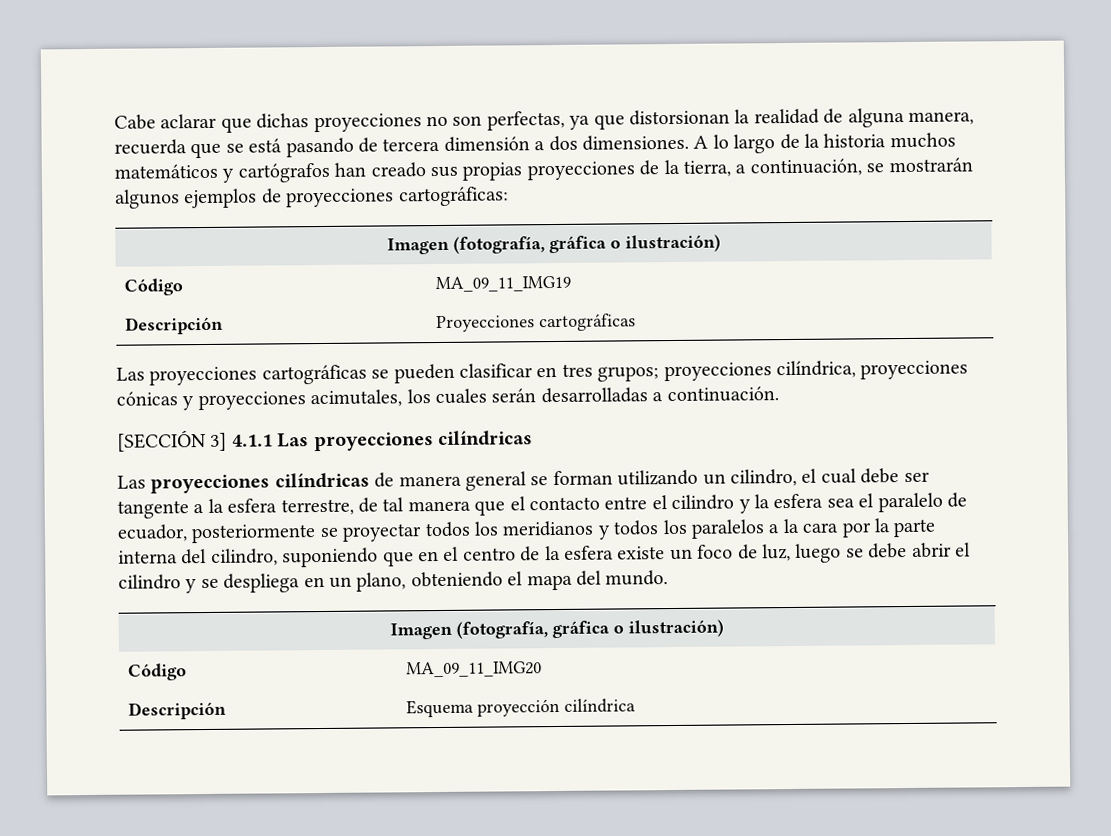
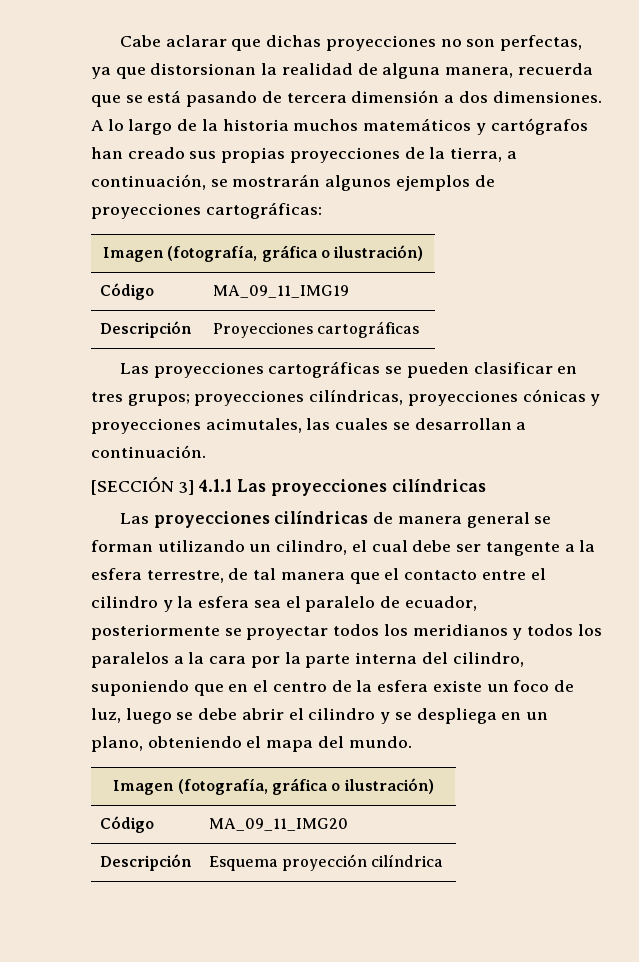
[775,360,856,379] cilíndrica, -> [309,389,404,405] cilíndricas,
[406,387,648,405] los cuales serán desarrolladas -> [306,418,512,430] las cuales se desarrollan

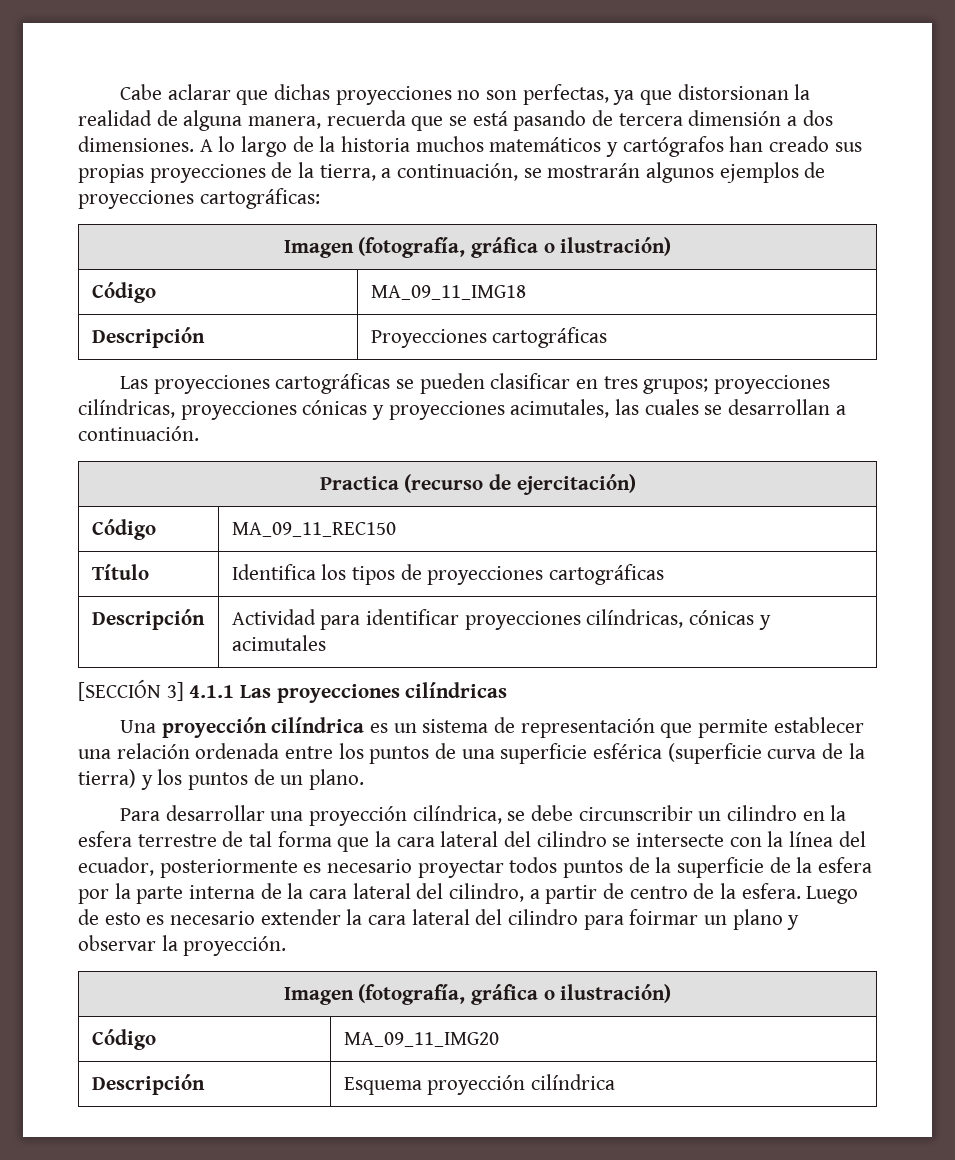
[212,285,349,298] MA_09_11_IMG19 -> [370,285,526,300] MA_09_11_IMG18
(206, 451) none -> [319,474,636,495] [91,519,156,540] [231,522,396,537] [91,564,149,580] [231,564,665,585] [91,609,205,630] [231,609,771,630] [231,635,326,651] // Practica (recurso de ejercitación) // Código | MA_09_11_REC150 // Título | Identifica los tipos de proyecciones cartográficas // Descripción | Actividad para identificar proyecciones cilíndricas, cónicas y acimutales
[119,511,552,528] [91,540,596,556] [91,568,224,583] Las proyecciones cilíndricas de manera general se forman utilizando un cilindro, el cual debe ser tangente a la esfera terrestre, -> [119,717,864,738] [78,743,865,764] [78,769,365,790] [119,805,847,826] [78,831,217,847] Una proyección cilíndrica es un sistema de representación que permite establecer una relación ordenada entre los puntos de una superficie esférica (superficie curva de la tierra) y los puntos de un plano. // Para desarrollar una proyección cilíndrica, se debe circunscribir un cilindro en la esfera terrestre
[280,568,546,584] [91,596,477,612] [91,624,602,640] [91,652,524,668] [91,680,574,696] [91,708,548,724] [91,736,412,752] manera que el contacto entre el cilindro y la esfera sea el paralelo de ecuador, posteriormente se proyectar todos los meridianos y todos los paralelos a la cara por la parte interna del cilindro, suponiendo que en el centro de la esfera existe un foco de luz, luego se debe abrir el cilindro y se despliega en un plano, obteniendo el mapa del mundo. -> [277,831,866,852] [78,857,873,878] [78,883,859,904] [78,909,800,930] [78,935,287,956] forma que la cara lateral del cilindro se intersecte con la línea del ecuador, posteriormente es necesario proyectar todos puntos de la superficie de la esfera por la parte interna de la cara lateral del cilindro, a partir de centro de la esfera. Luego de esto es necesario extender la cara lateral del cilindro para foirmar un plano y observar la proyección.

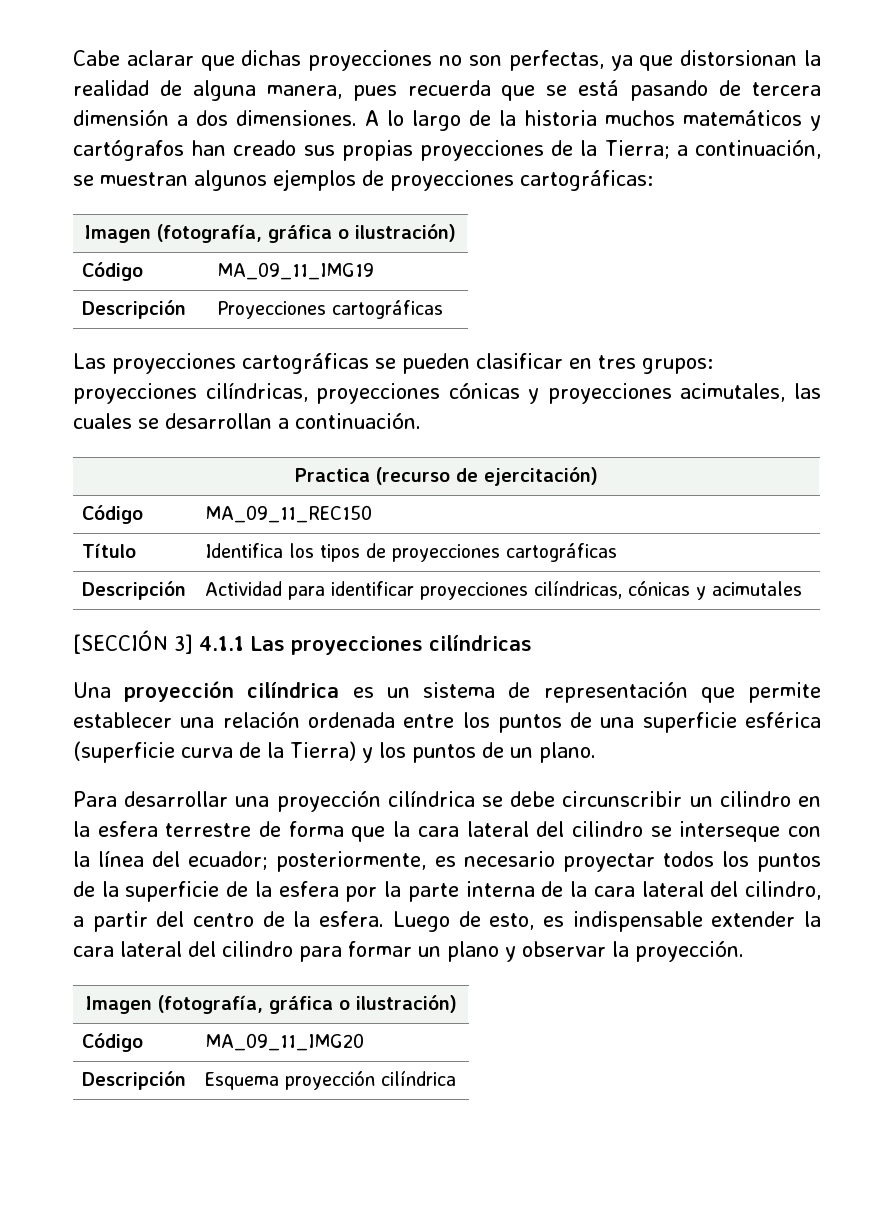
(322, 122) none -> [352,85,397,101] pues
[319,164,376,181] tierra, -> [604,140,670,159] Tierra;
[547,163,641,178] mostrarán -> [100,172,188,186] muestran
[370,285,526,300] MA_09_11_IMG18 -> [217,262,375,280] MA_09_11_IMG19
[643,378,709,394] grupos; -> [642,358,713,374] grupos:
[78,769,136,788] tierra) -> [290,741,356,761] Tierra)
[412,805,502,824] cilíndrica, -> [387,791,475,807] cilíndrica
[249,831,273,847] tal -> (282, 829) none
[636,833,725,847] intersecte -> [679,821,781,842] interseque
[78,857,298,878] ecuador, posteriormente -> [188,851,427,872] ecuador; posteriormente,
(558, 865) none -> [721,851,749,867] los
[603,883,625,899] de -> [156,911,185,927] del
[104,911,256,925] esto es necesario -> [489,911,703,932] esto, es indispensable
[629,909,699,925] foirmar -> [348,941,412,957] formar

